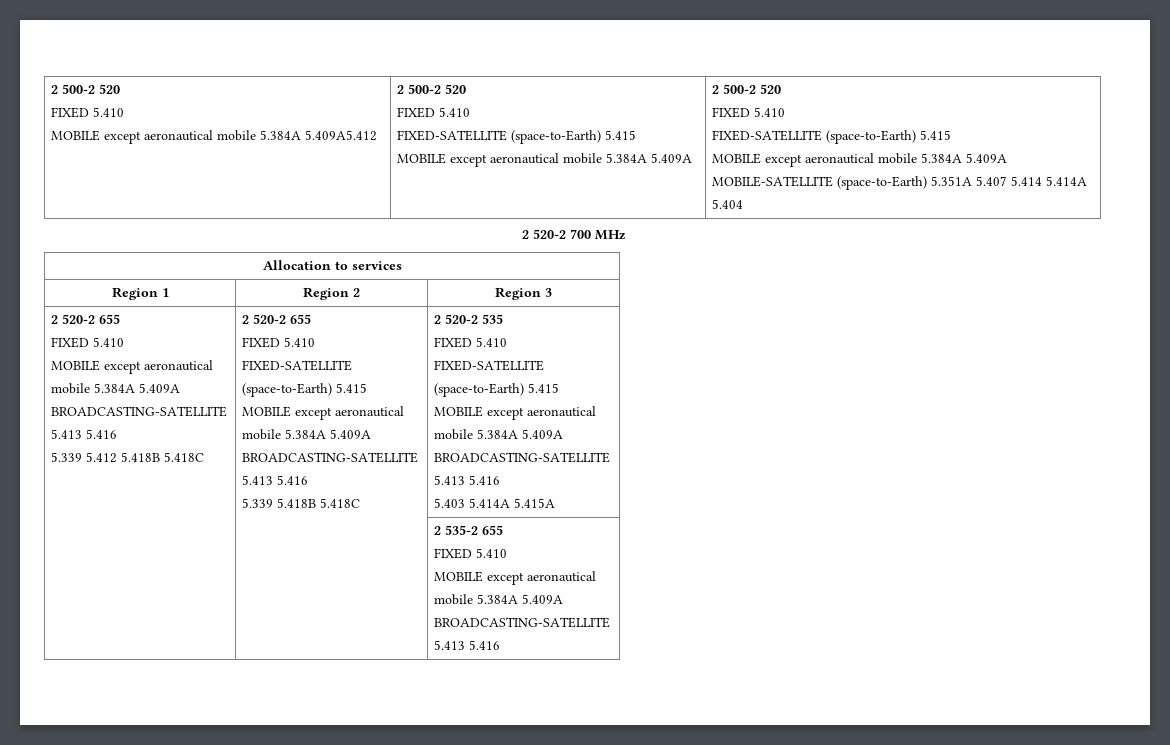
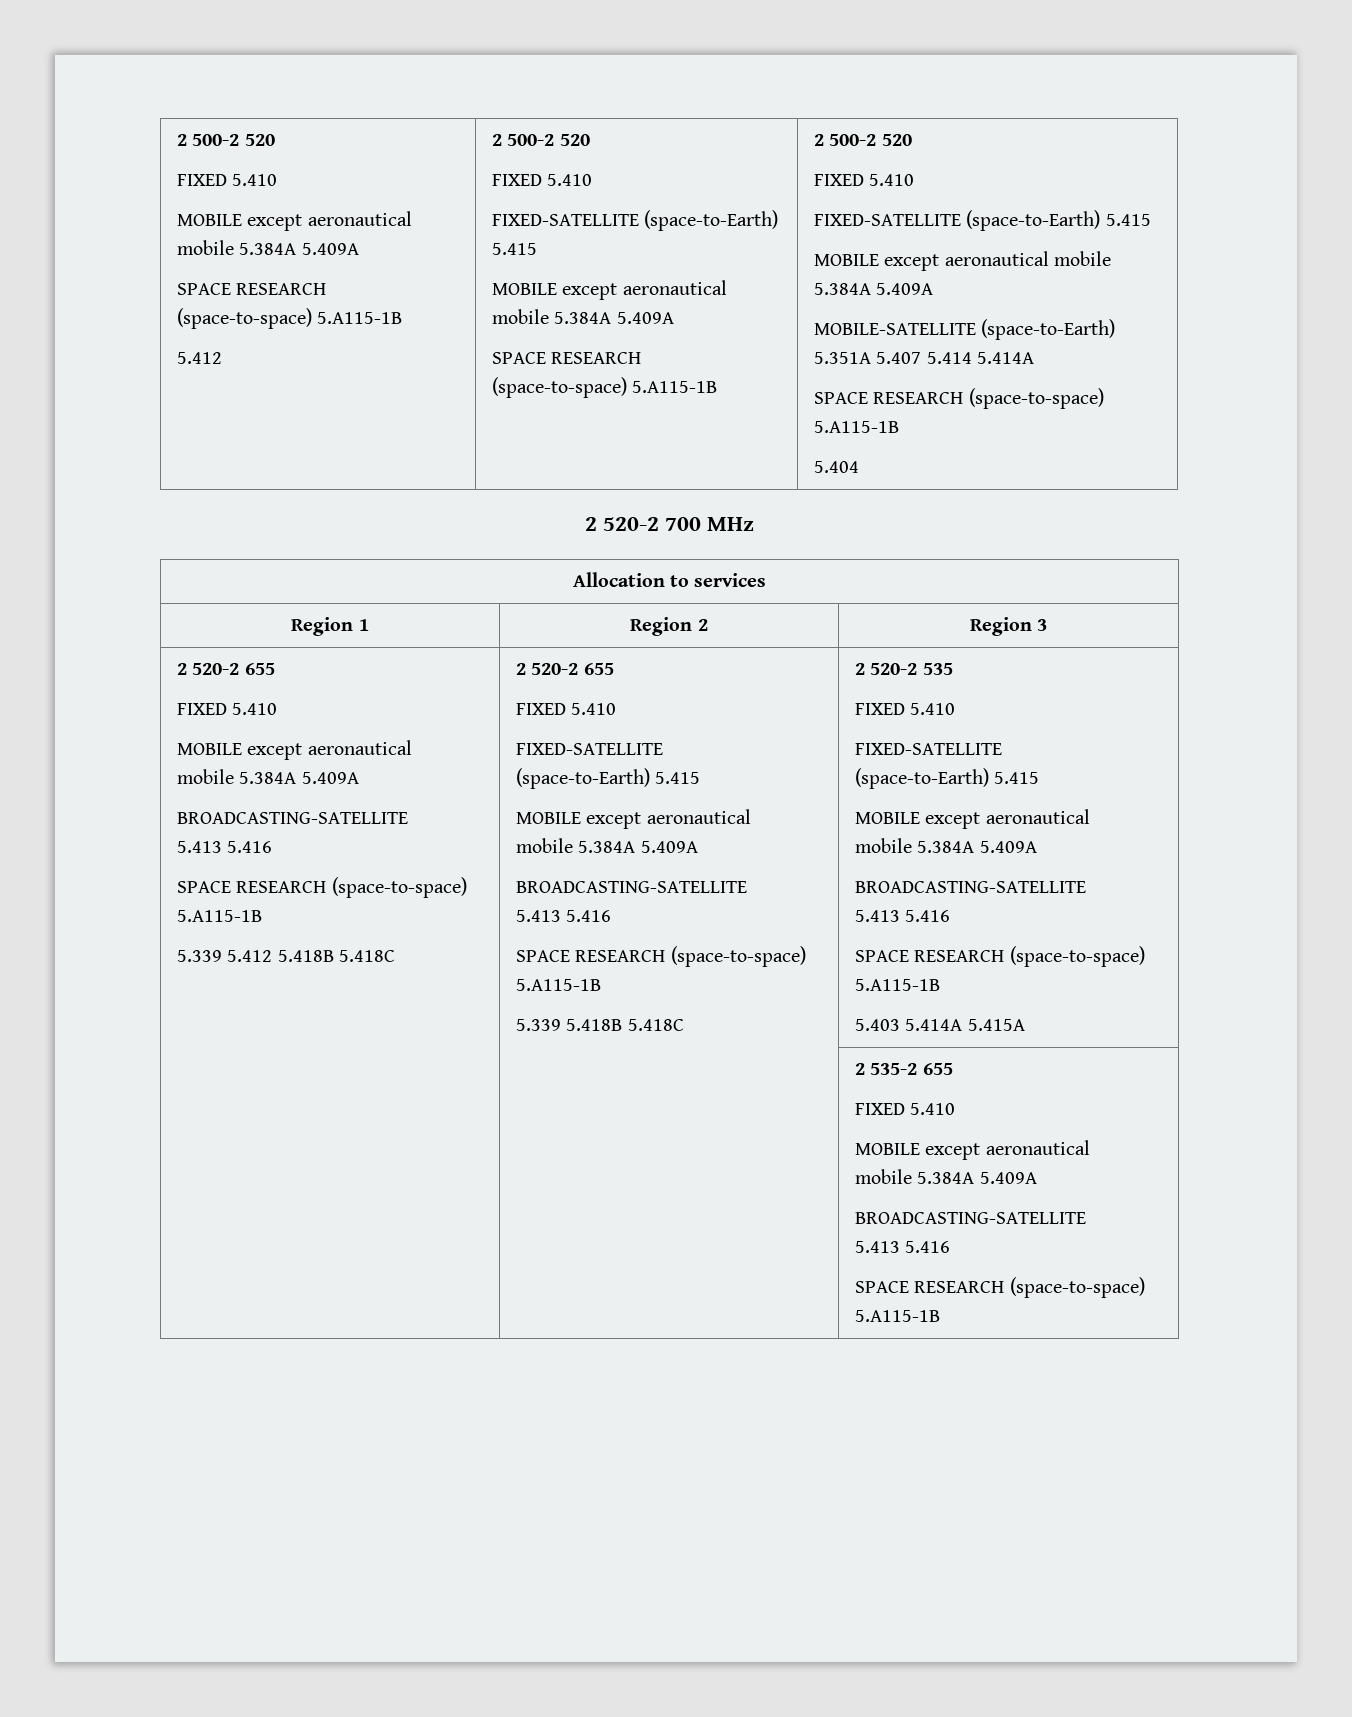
[305,130,378,141] 5.409A5.412 -> [301,243,359,255] [176,283,327,295] [176,308,403,329] [176,352,222,364] 5.409A // SPACE RESEARCH (space-to-space) 5.A115-1B // 5.412
(693, 158) none -> [491,352,642,364] [491,377,718,398] // SPACE RESEARCH (space-to-space) 5.A115-1B
(1088, 181) none -> [813,388,1104,409] [813,421,899,433] // SPACE RESEARCH (space-to-space) 5.A115-1B
(118, 434) none -> [176,877,467,898] [176,910,262,922] // SPACE RESEARCH (space-to-space) 5.A115-1B
(309, 480) none -> [515,946,806,967] [515,979,601,991] // SPACE RESEARCH (space-to-space) 5.A115-1B
(501, 480) none -> [854,946,1145,967] [854,979,940,991] // SPACE RESEARCH (space-to-space) 5.A115-1B
(501, 645) none -> [854,1277,1145,1298] [854,1310,940,1322] // SPACE RESEARCH (space-to-space) 5.A115-1B

